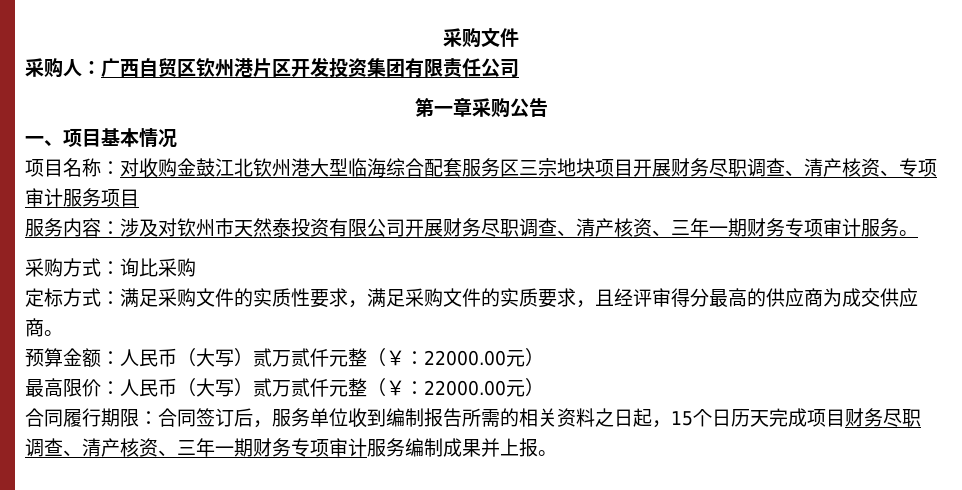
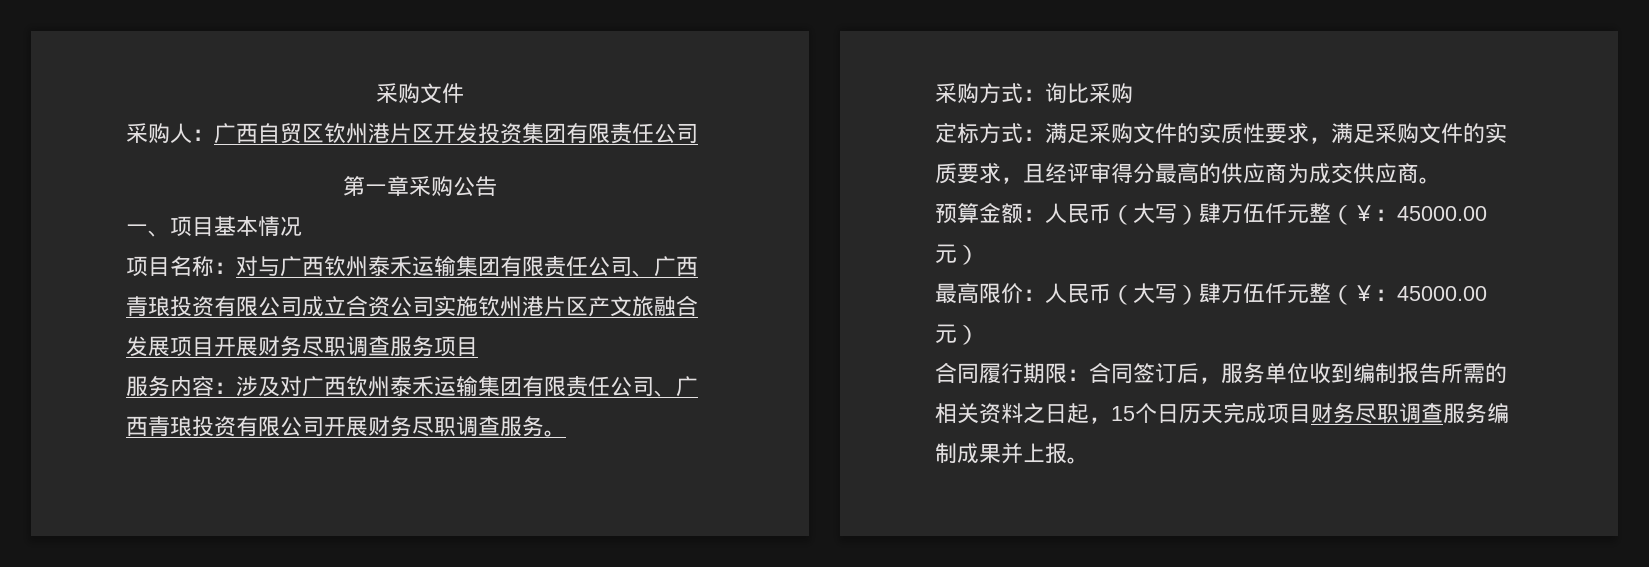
[139,158,595,178] 收购金鼓江北钦州港大型临海综合配套服务区三宗地块 -> [258,256,698,277] [126,295,698,317] [126,336,170,357] 与广西钦州泰禾运输集团有限责任公司、广西青琅投资有限公司成立合资公司实施钦州港片区产文旅融合发展
[785,158,937,177] [25,188,63,207] 、清产核资、专项审计 -> (390, 346) none
[177,218,291,237] 钦州市天然泰 -> [302,376,698,397] [126,416,192,437] 广西钦州泰禾运输集团有限责任公司、广西青琅
[557,218,861,237] 、清产核资、三年一期财务专项审计 -> (500, 426) none
[253,348,506,367] 贰万贰仟元整（￥：22000.00 -> [1199,203,1487,225] 肆万伍仟元整（￥：45000.00
[253,378,506,397] 贰万贰仟元整（￥：22000.00 -> [1199,283,1487,305] 肆万伍仟元整（￥：45000.00
[63,438,367,457] 、清产核资、三年一期财务专项审计 -> (1443, 413) none

